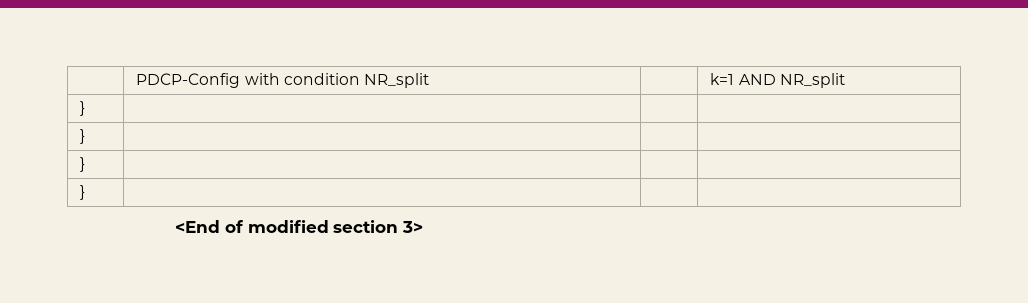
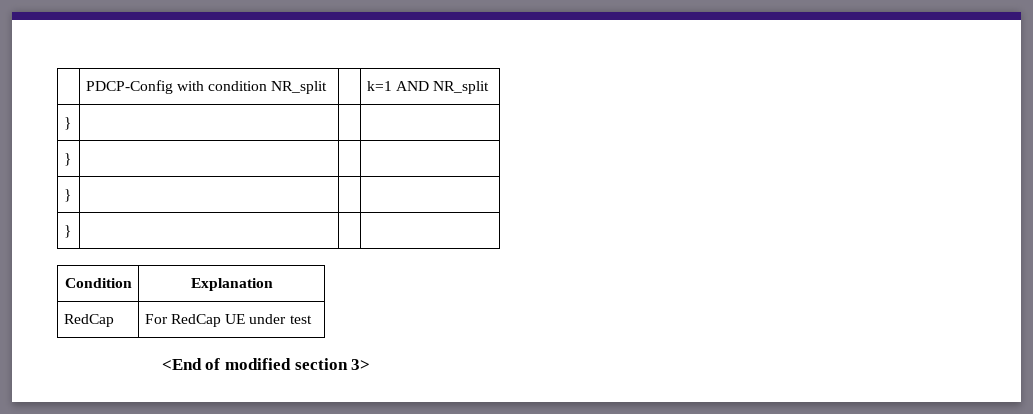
(86, 192) none -> [64,278,132,288] [190,278,273,291] [63,314,114,327] [144,314,312,327] // Condition | Explanation // RedCap | For RedCap UE under test

